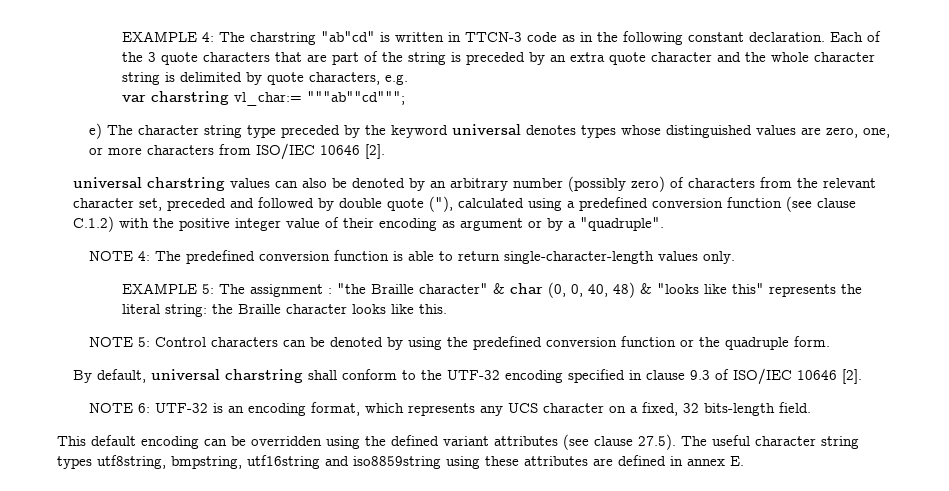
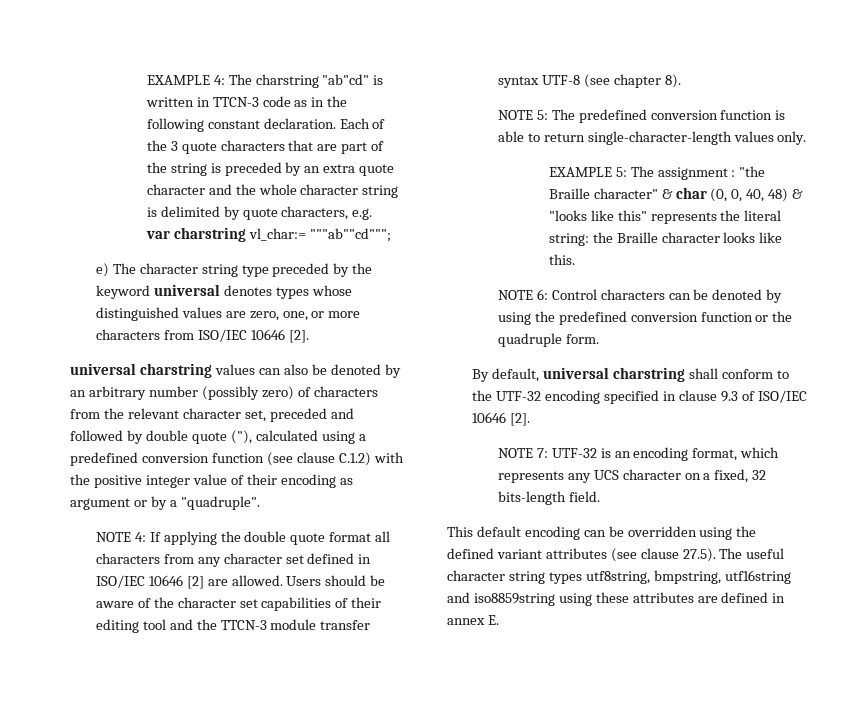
(151, 256) none -> [149,531,391,545] [95,553,372,567] [95,575,386,589] [95,597,382,611] [95,619,371,633] [497,74,681,88] [497,110,548,120] If applying the double quote format all characters from any character set defined in ISO/IEC 10646 [2] are allowed. Users should be aware of the character set capabilities of their editing tool and the TTCN-3 module transfer syntax UTF-8 (see chapter 8). // NOTE 5:
[138,337,151,347] 5: -> [536,289,548,300] 6:
[138,403,151,413] 6: -> [536,448,548,458] 7:

